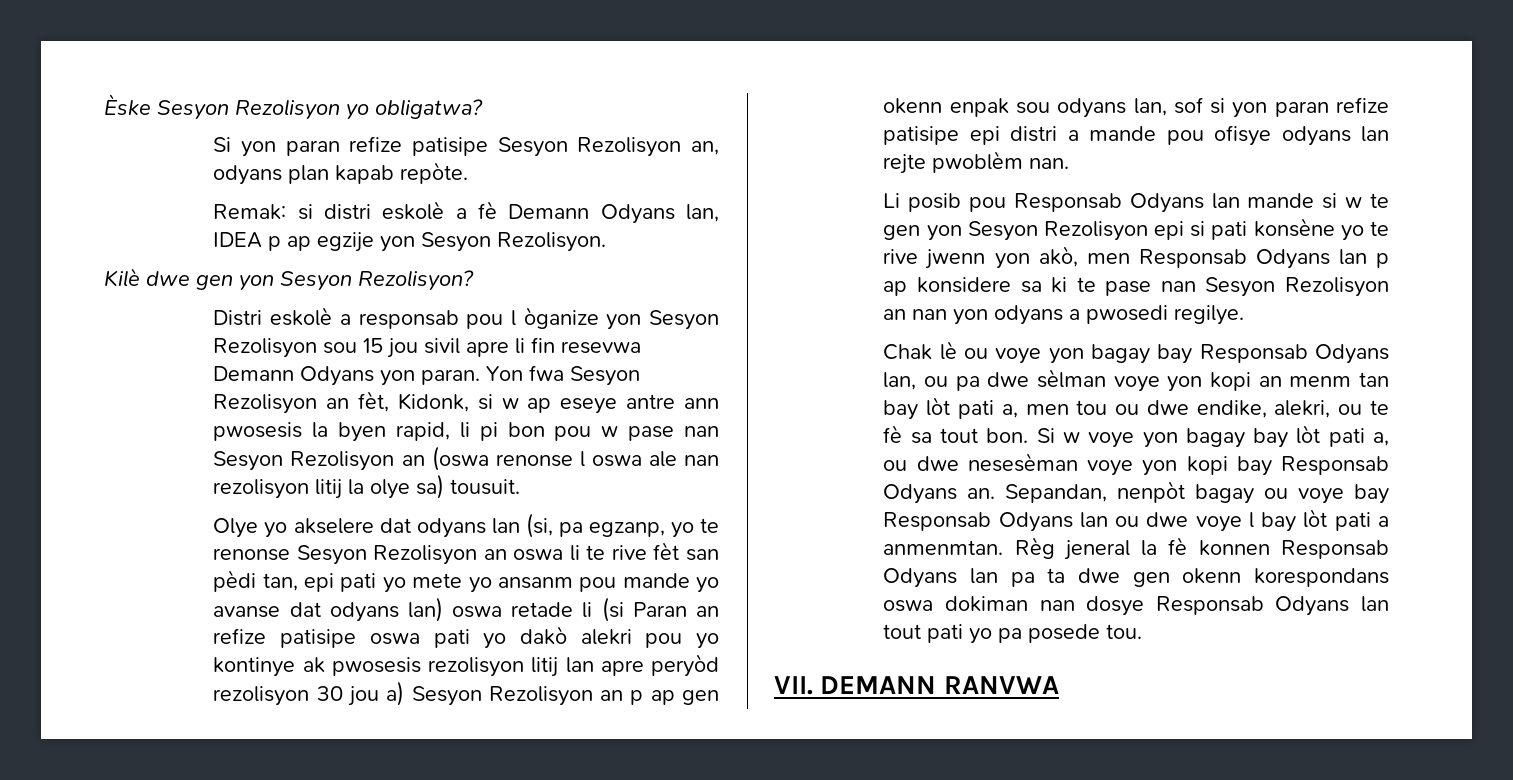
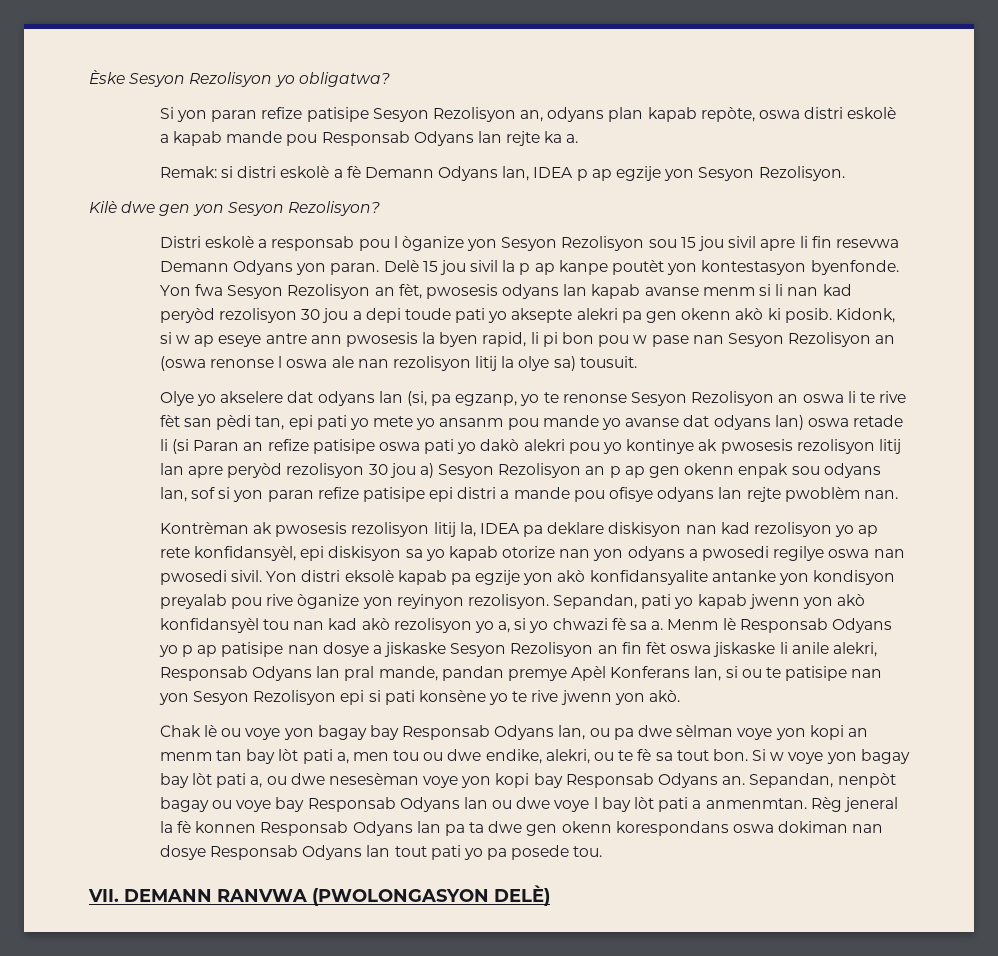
[400,162,469,184] repòte. -> [700,107,897,122] [159,131,579,146] repòte, oswa distri eskolè a kapab mande pou Responsab Odyans lan rejte ka a.
(481, 377) none -> [383,260,899,275] Delè 15 jou sivil la p ap kanpe poutèt yon kontestasyon byenfonde.
(390, 401) none -> [425,284,852,299] [159,308,832,323] pwosesis odyans lan kapab avanse menm si li nan kad peryòd rezolisyon 30 jou a depi toude pati yo aksepte alekri pa gen okenn akò ki posib.
[883,193,1389,213] [883,225,921,240] Li posib pou Responsab Odyans lan mande si w te gen -> [159,522,879,537] [159,546,905,561] [159,570,896,585] [159,594,866,609] [159,618,892,633] [158,642,877,657] [159,666,883,681] Kontrèman ak pwosesis rezolisyon litij la, IDEA pa deklare diskisyon nan kad rezolisyon yo ap rete konfidansyèl, epi diskisyon sa yo kapab otorize nan yon odyans a pwosedi regilye oswa nan pwosedi sivil. Yon distri eksolè kapab pa egzije yon akò konfidansyalite antanke yon kondisyon preyalab pou rive òganize yon reyinyon rezolisyon. Sepandan, pati yo kapab jwenn yon akò konfidansyèl tou nan kad akò rezolisyon yo a, si yo chwazi fè sa a. Menm lè Responsab Odyans yo p ap patisipe nan dosye a jiskaske Sesyon Rezolisyon an fin fèt oswa jiskaske li anile alekri, Responsab Odyans lan pral mande, pandan premye Apèl Konferans lan, si ou te patisipe nan
[1038,246,1389,269] [883,277,1389,297] [883,305,1245,325] akò, men Responsab Odyans lan p ap konsidere sa ki te pase nan Sesyon Rezolisyon an nan yon odyans a pwosedi regilye. -> [648,690,680,702] akò.
(1059, 685) none -> [312,885,550,906] (PWOLONGASYON DELÈ)

